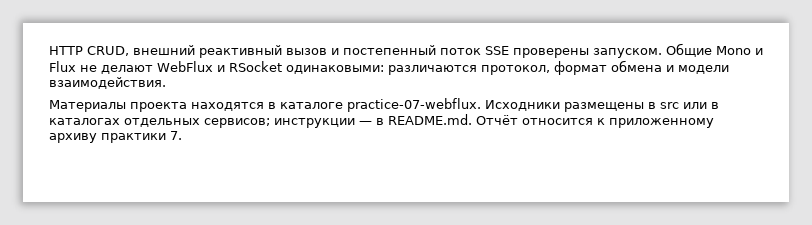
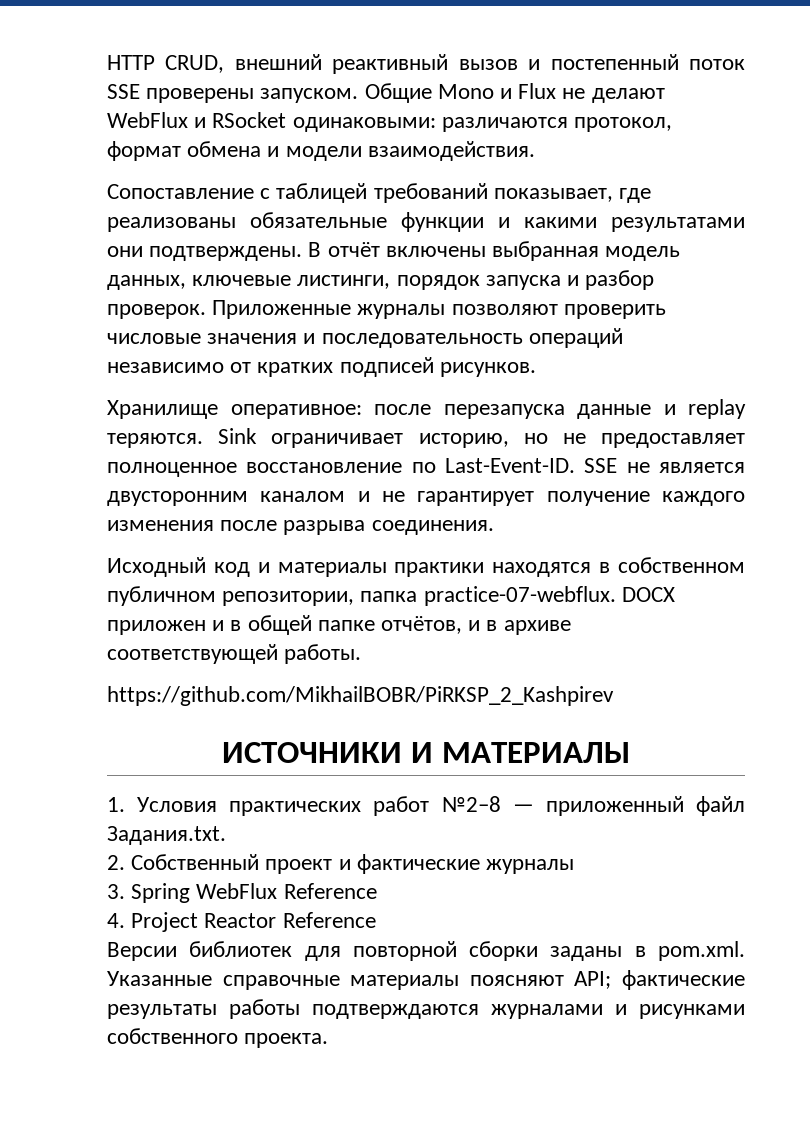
[49,98,719,112] [49,114,714,128] [49,131,182,143] Материалы проекта находятся в каталоге practice-07-webflux. Исходники размещены в src или в каталогах отдельных сервисов; инструкции — в README.md. Отчёт относится к приложенному архиву практики 7. -> [107,183,652,203] [107,212,745,232] [107,241,681,261] [107,270,655,290] [107,300,666,319] [107,328,623,348] [107,357,536,377] [107,399,746,419] [107,428,746,448] [107,458,745,477] [107,491,745,506] [107,520,494,535] [107,557,745,577] [107,586,675,606] [107,615,571,635] [107,644,362,664] [107,686,614,706] [222,742,630,763] [107,796,745,816] [107,826,226,845] [107,854,575,874] [107,883,377,903] [107,912,376,932] [107,941,745,961] [107,970,745,990] [107,999,745,1019] [107,1028,329,1048] Сопоставление с таблицей требований показывает, где реализованы обязательные функции и какими результатами они подтверждены. В отчёт включены выбранная модель данных, ключевые листинги, порядок запуска и разбор проверок. Приложенные журналы позволяют проверить числовые значения и последовательность операций независимо от кратких подписей рисунков. // Хранилище оперативное: после перезапуска данные и replay теряются. Sink ограничивает историю, но не предоставляет полноценное восстановление по Last-Event-ID. SSE не является двусторонним каналом и не гарантирует получение каждого изменения после разрыва соединения. // Исходный код и материалы практики находятся в собственном публичном репозитории, папка practice-07-webflux. DOCX приложен и в общей папке отчётов, и в архиве соответствующей работы. // https://github.com/MikhailBOBR/PiRKSP_2_Kashpirev // ИСТОЧНИКИ И МАТЕРИАЛЫ // 1. Условия практических работ №2–8 — приложенный файл Задания.txt. // 2. Собственный проект и фактические журналы // 3. Spring WebFlux Reference // 4. Project Reactor Reference // Версии библиотек для повторной сборки заданы в pom.xml. Указанные справочные материалы поясняют API; фактические результаты работы подтверждаются журналами и рисунками собственного проекта.

